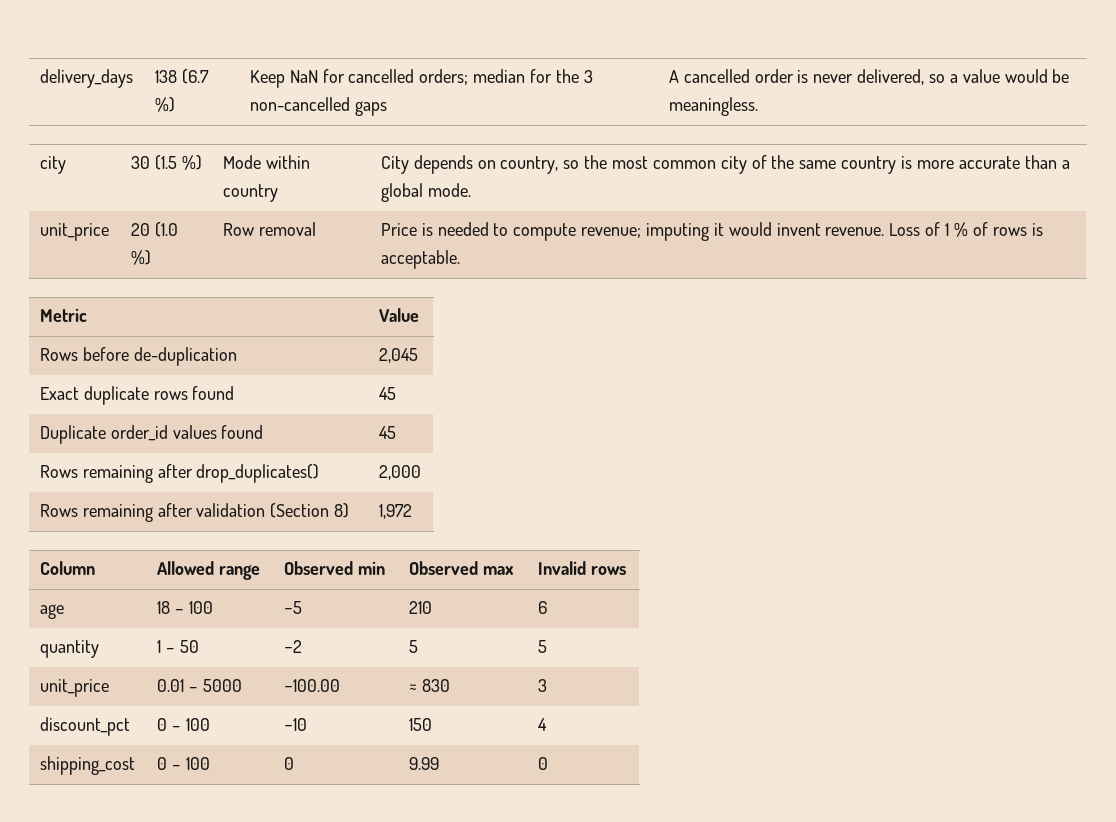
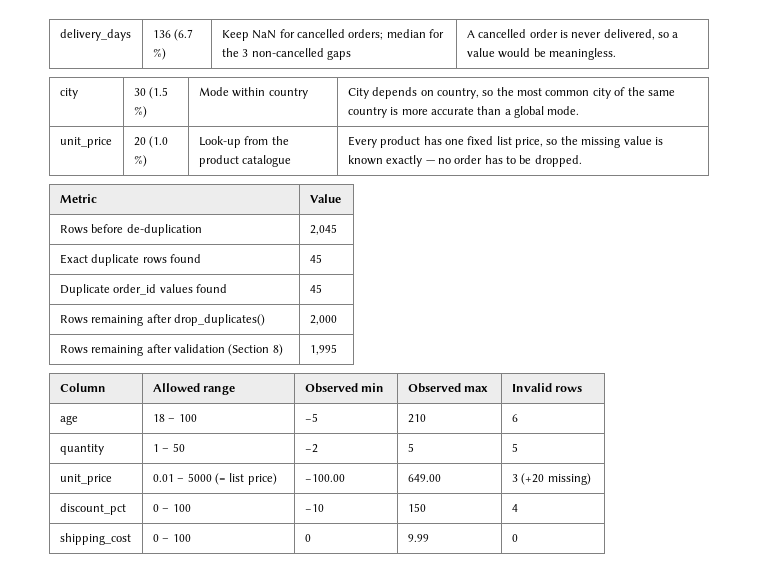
[154,70,177,83] 138 -> [152,30,171,38] 136
[222,222,316,236] [380,222,1043,241] [380,250,460,269] Row removal | Price is needed to compute revenue; imputing it would invent revenue. Loss of 1 % of rows is acceptable. -> [198,136,289,148] [198,155,292,167] [347,136,663,148] [347,155,582,167] Look-up from the product catalogue | Every product has one fixed list price, so the missing value is known exactly — no order has to be dropped.
[378,504,412,519] 1,972 -> [309,344,337,355] 1,995
(242, 685) none -> [214,473,277,485] (= list price)
[408,679,450,692] [537,679,547,692] ≈ 830 | 3 -> [407,474,441,482] [511,473,591,485] 649.00 | 3 (+20 missing)

